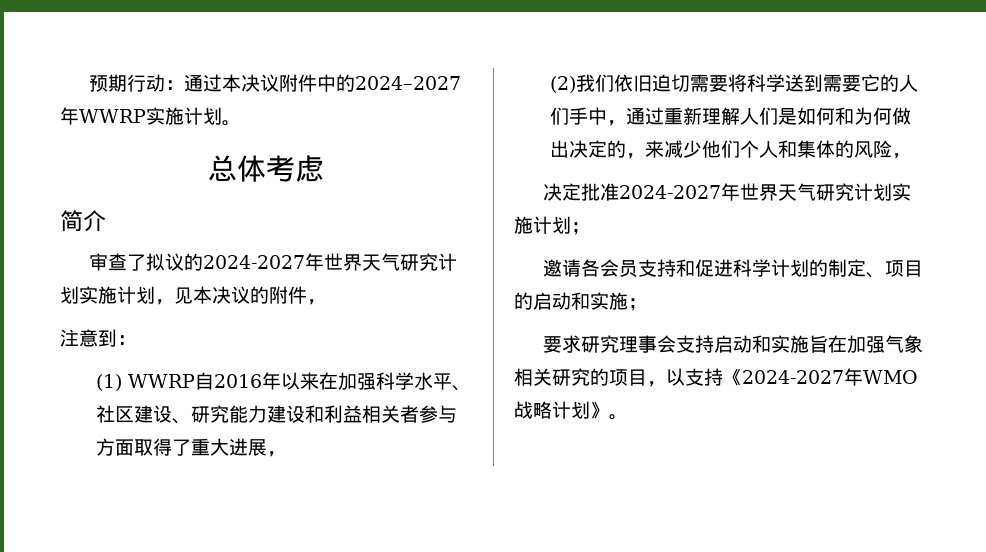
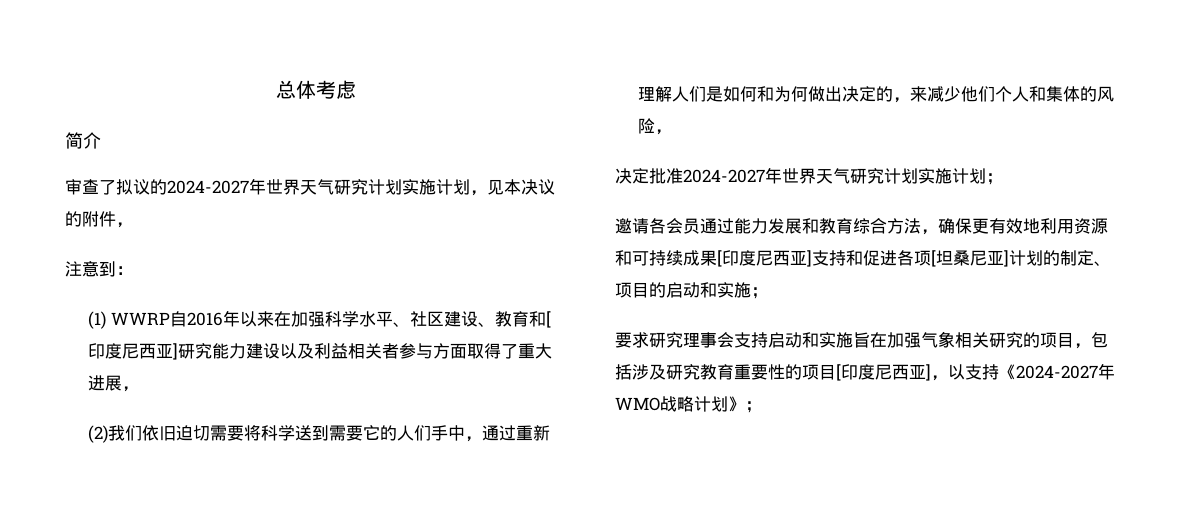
[88,74,461,92] [60,107,241,126] 预期行动：通过本决议附件中的2024–2027年WWRP实施计划。 // -> (275, 89) none
(191, 421) none -> [495,311,552,328] [88,343,179,360] 教育和[印度尼西亚]
[304,405,324,423] 和 -> [280,343,315,359] 以及
[637,259,771,277] 支持和促进科学 -> [700,218,1108,235] [615,250,1009,267] 通过能力发展和教育综合方法，确保更有效地利用资源和可持续成果[印度尼西亚]支持和促进各项[坦桑尼亚]
(666, 384) none -> [1091,332,1108,348] [615,364,948,381] 包括涉及研究教育重要性的项目[印度尼西亚]，
[609,414,628,420] 。 -> [745,401,762,413] ；

